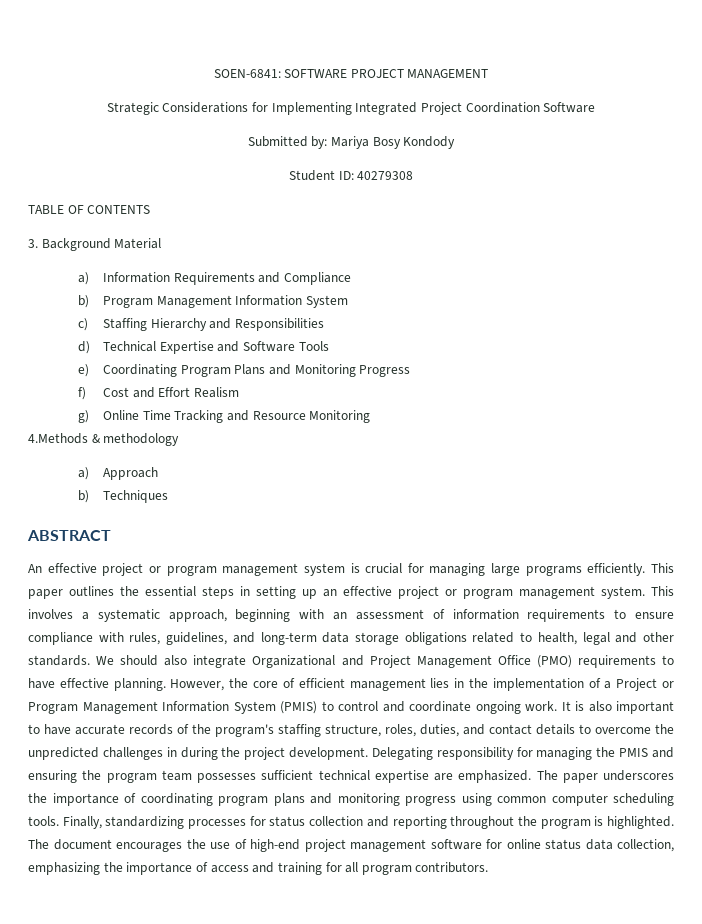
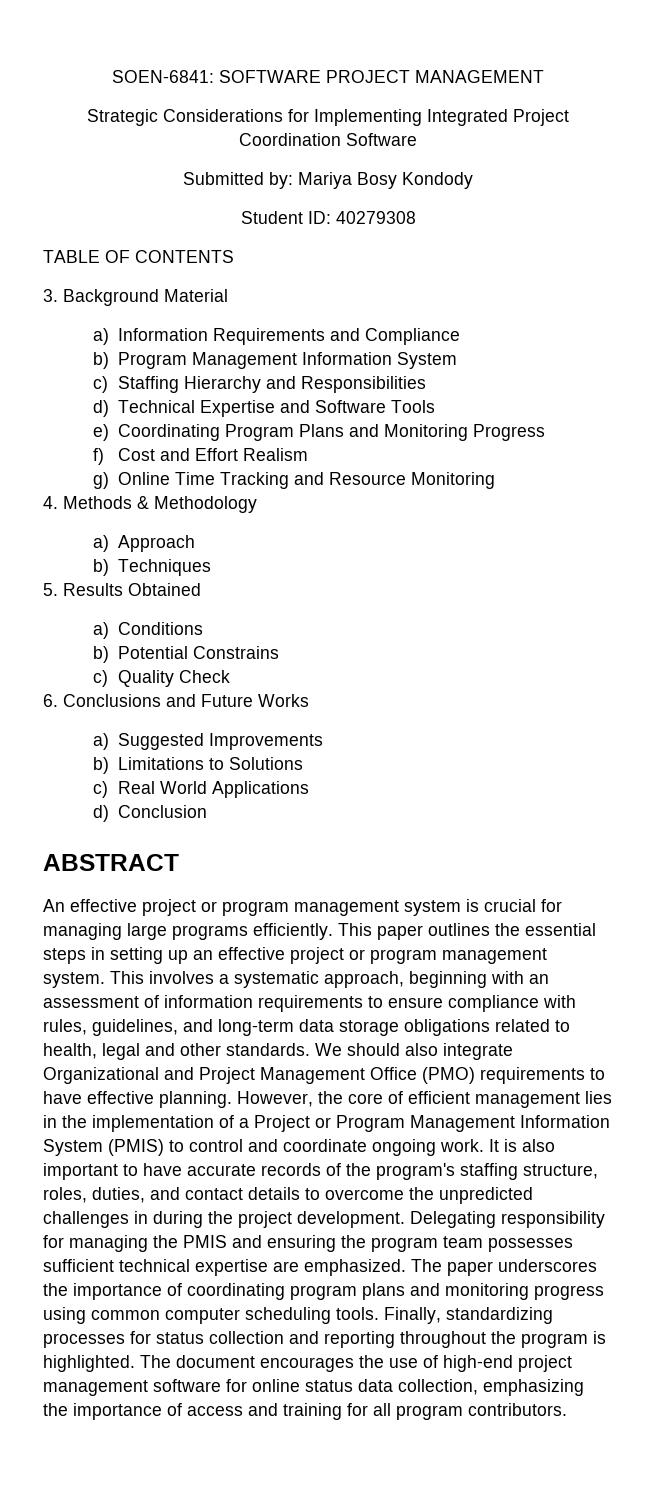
[28,433,180,446] 4.Methods & methodology -> [43,496,257,513] 4. Methods & Methodology
(169, 496) none -> [43,583,201,596] [93,622,204,639] [93,646,280,663] [93,670,231,687] [43,694,309,707] [93,733,324,750] [93,757,304,774] [93,781,310,798] [93,805,208,822] // 5. Results Obtained // a) Conditions // b) Potential Constrains // c) Quality Check // 6. Conclusions and Future Works // a) Suggested Improvements // b) Limitations to Solutions // c) Real World Applications // d) Conclusion

